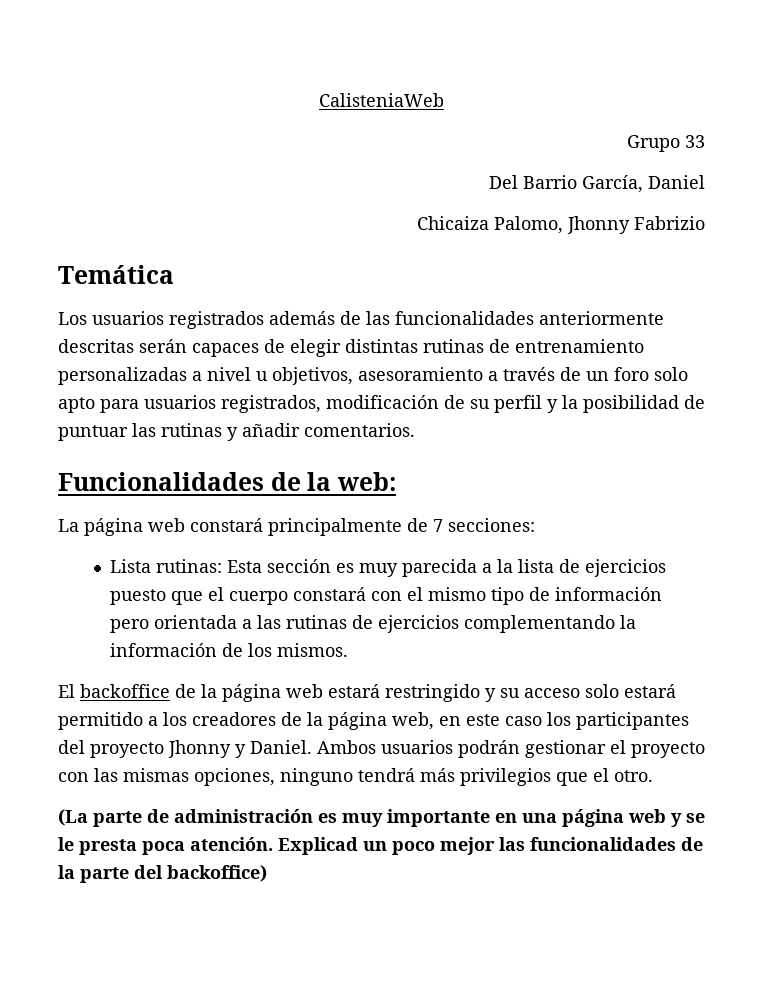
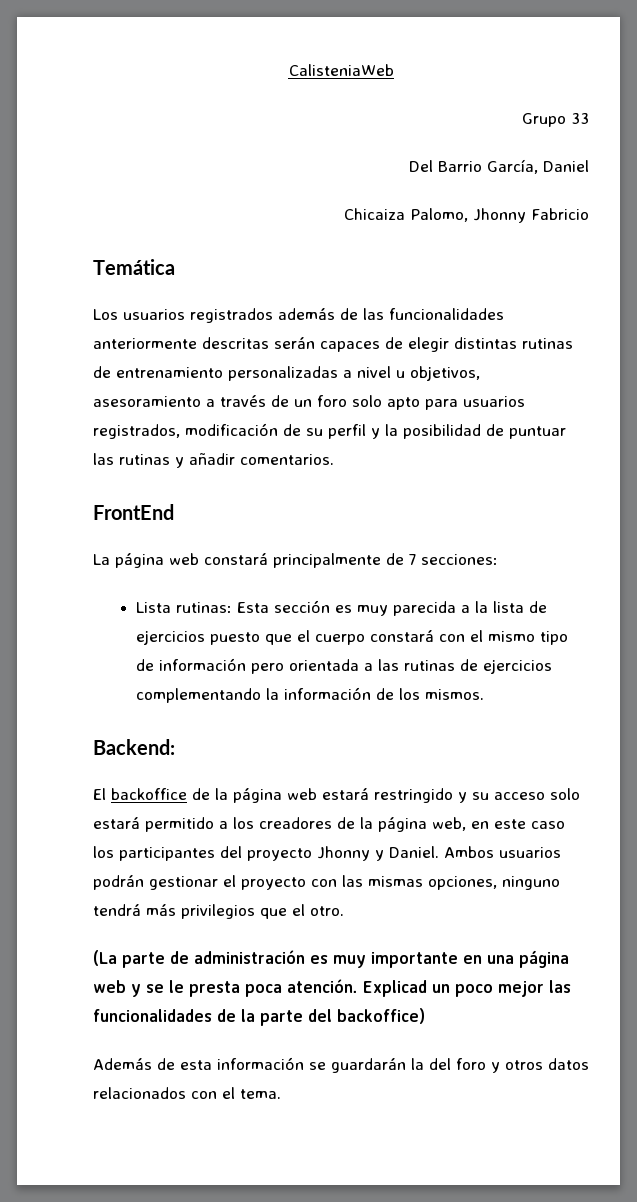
[634,216,705,230] Fabrizio -> [531,208,589,220] Fabricio
[58,472,396,491] Funcionalidades de la web: -> [93,504,174,520] FrontEnd
(349, 650) none -> [93,739,175,755] // Backend:
(267, 873) none -> [93,1057,589,1073] [93,1087,281,1099] // Además de esta información se guardarán la del foro y otros datos relacionados con el tema.

